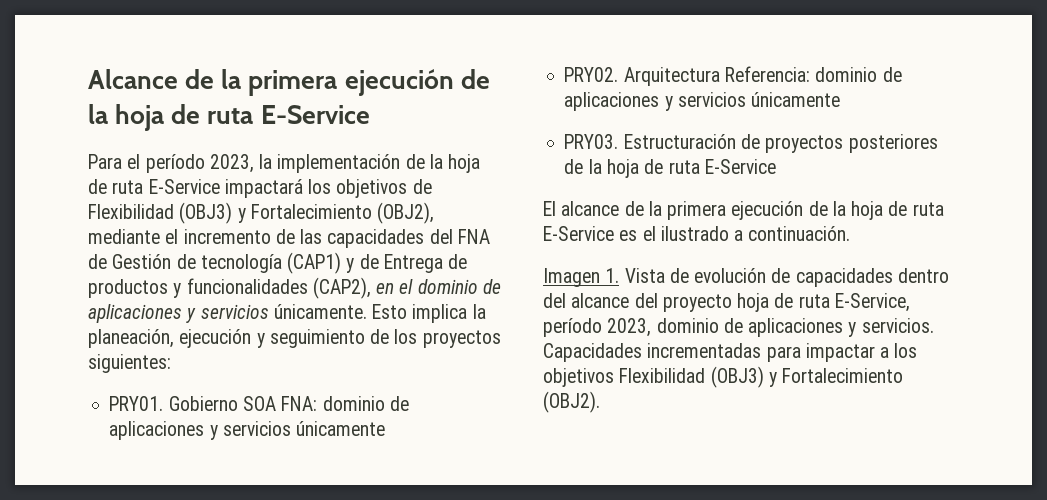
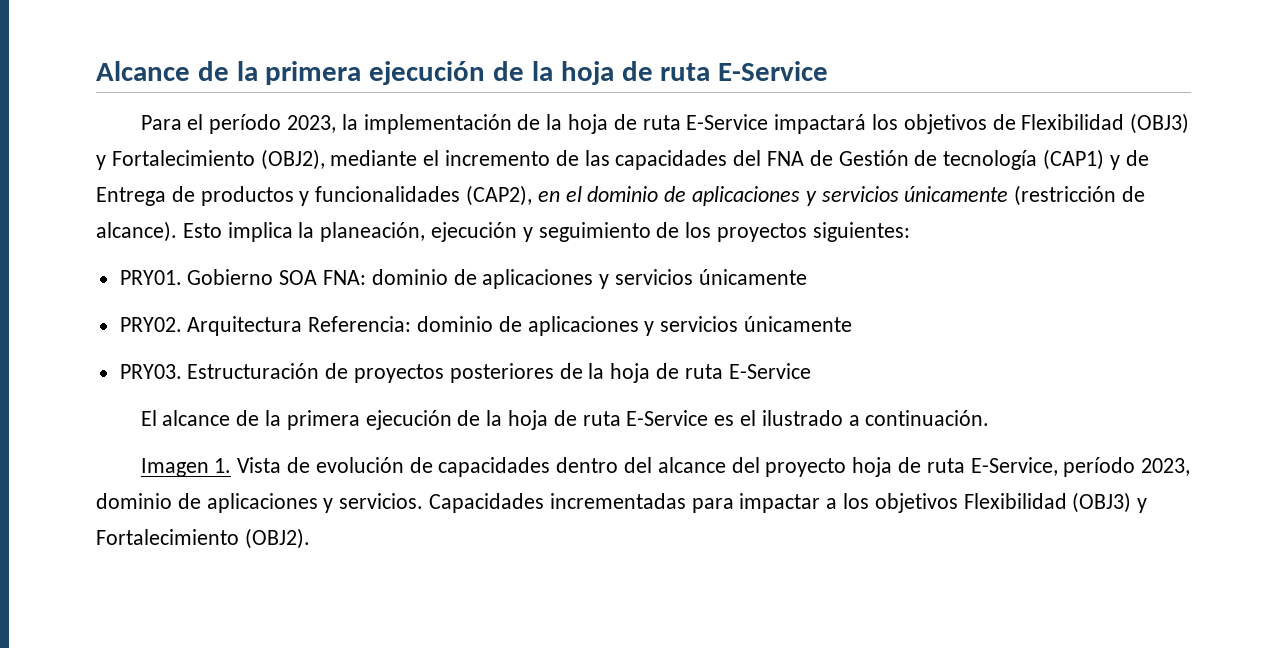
[273,304,367,319] únicamente. -> [904,185,1146,206] [96,221,177,242] únicamente (restricción de alcance).

